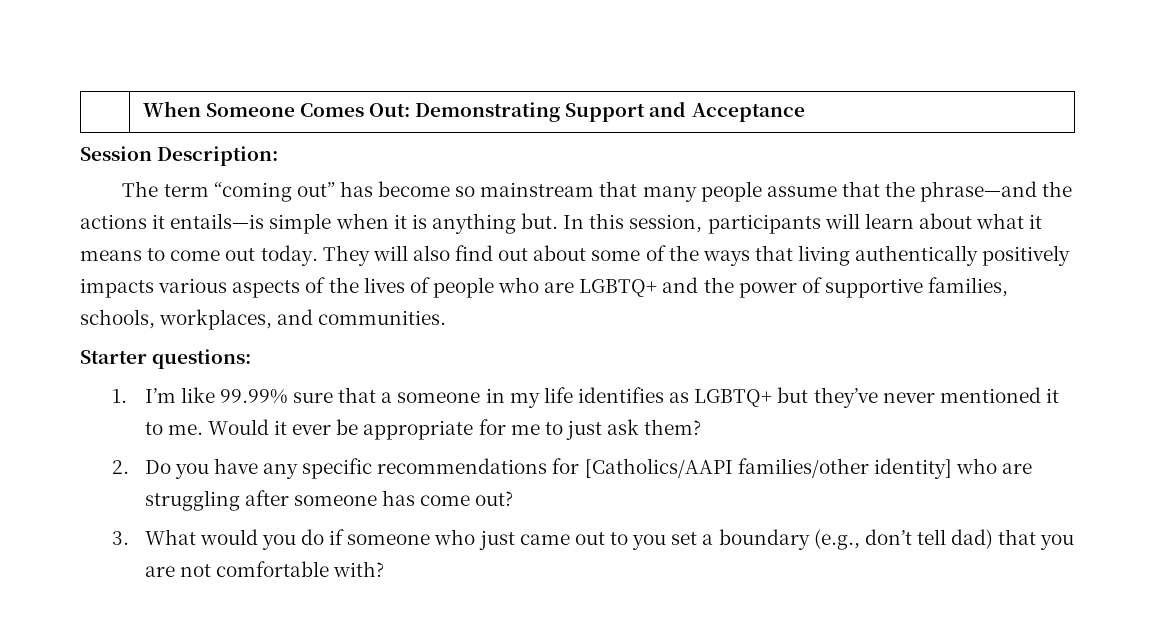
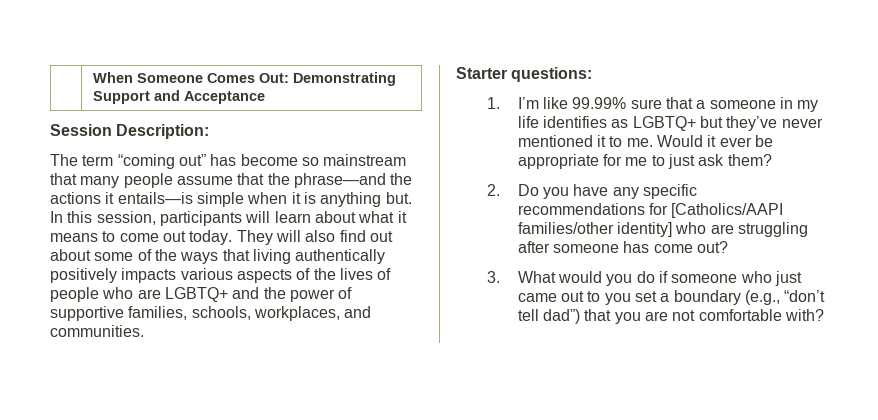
[864,529,994,549] don’t tell dad) -> [784,290,826,302] [517,309,580,324] “don’t tell dad”)

